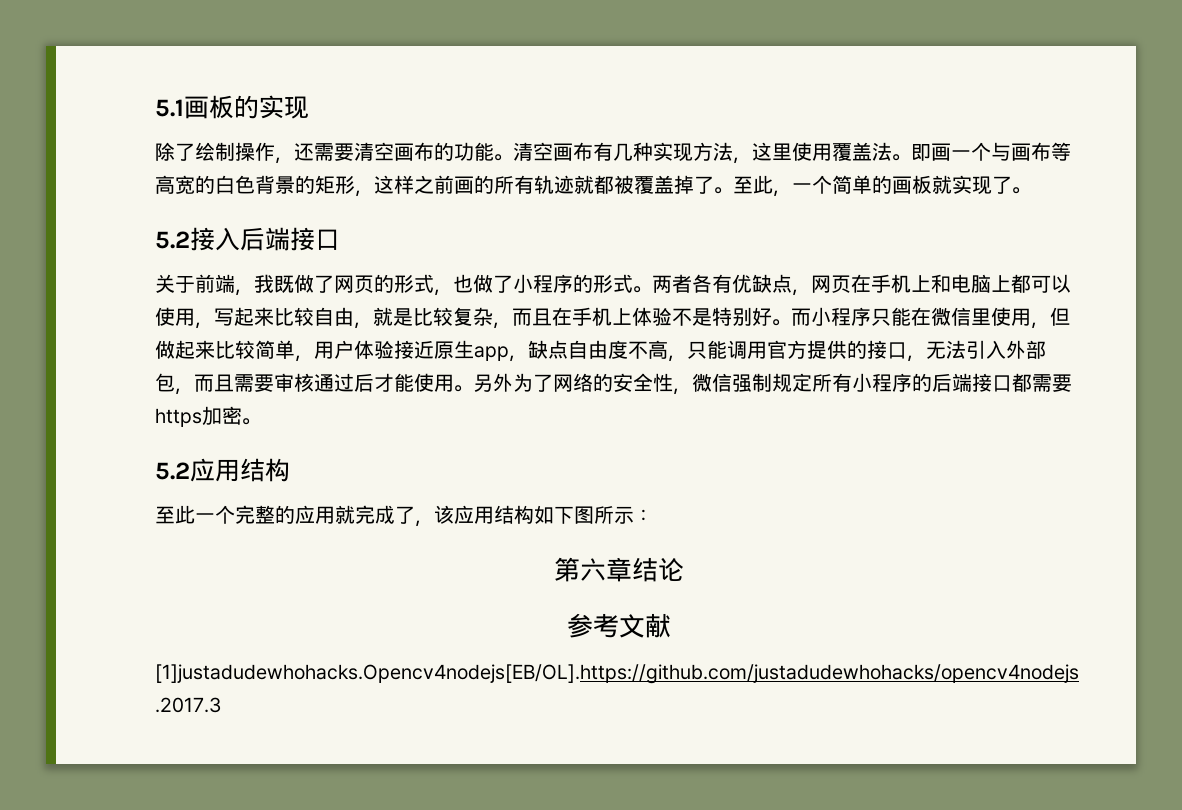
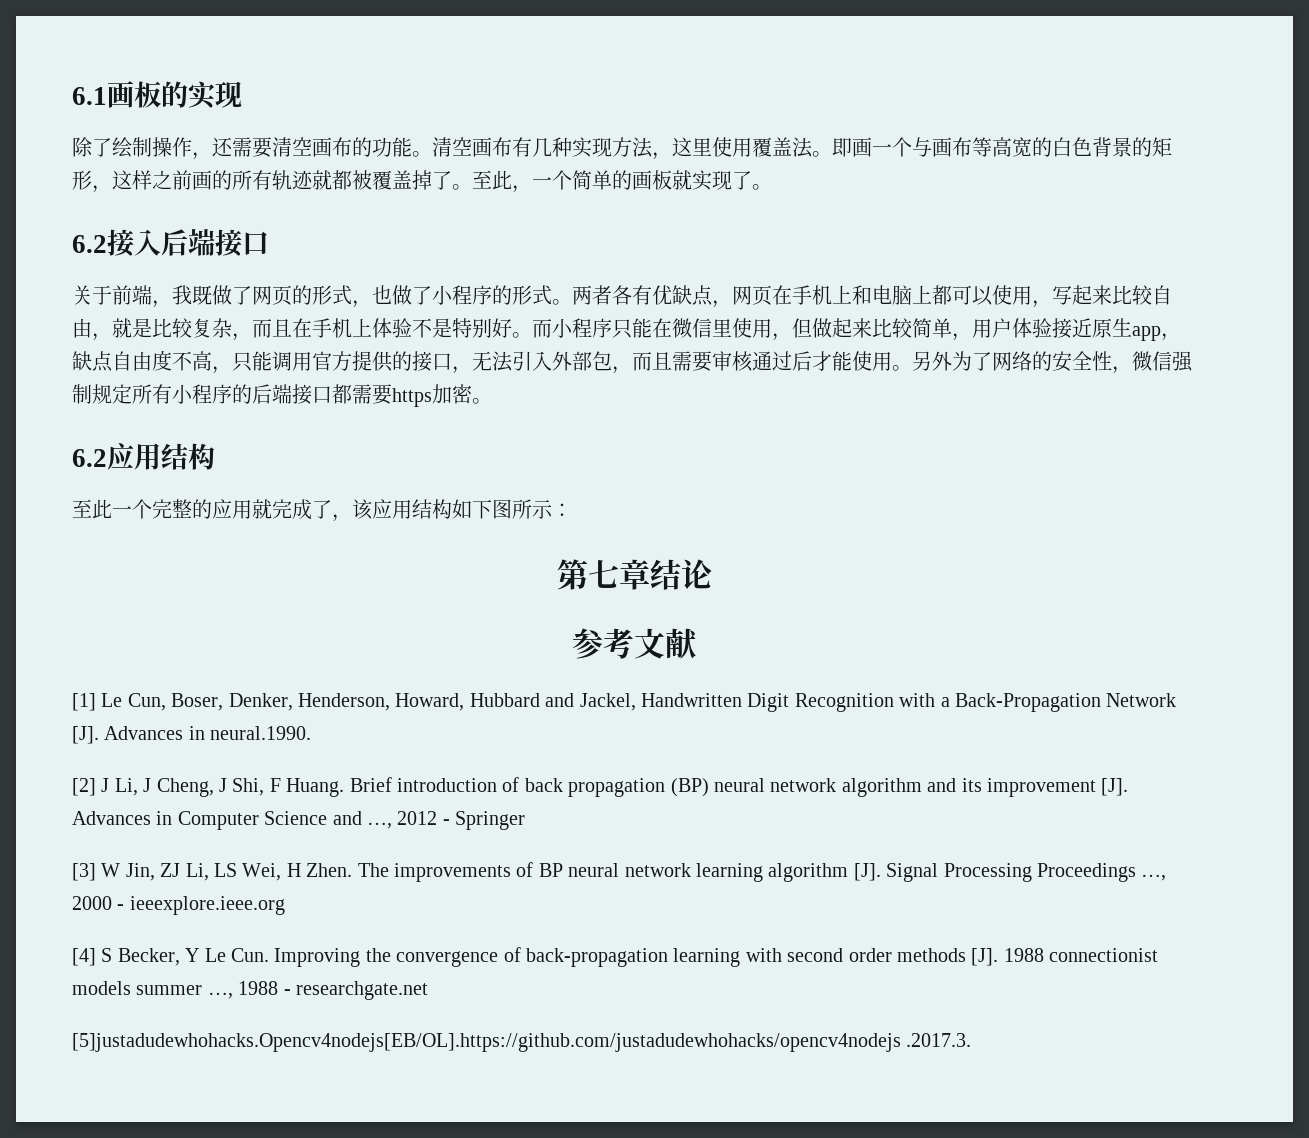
[155,99,184,117] 5.1 -> [72,87,107,105] 6.1
[155,231,190,249] 5.2 -> [72,235,107,253] 6.2
[155,462,190,480] 5.2 -> [72,449,107,467] 6.2
[579,558,606,581] 六 -> [587,560,619,588] 七
[155,664,1079,684] [155,697,221,713] [1]justadudewhohacks.Opencv4nodejs[EB/OL].https://github.com/justadudewhohacks/opencv4nodejs .2017.3 -> [72,693,1177,712] [72,726,312,744] [72,777,1129,797] [72,811,526,830] [72,862,1167,882] [72,896,285,915] [72,947,1159,967] [72,981,428,1000] [72,1033,972,1052] [1] Le Cun, Boser, Denker, Henderson, Howard, Hubbard and Jackel, Handwritten Digit Recognition with a Back-Propagation Network [J]. Advances in neural.1990. // [2] J Li, J Cheng, J Shi, F Huang. Brief introduction of back propagation (BP) neural network algorithm and its improvement [J]. Advances in Computer Science and …, 2012 - Springer // [3] W Jin, ZJ Li, LS Wei, H Zhen. The improvements of BP neural network learning algorithm [J]. Signal Processing Proceedings …, 2000 - ieeexplore.ieee.org // [4] S Becker, Y Le Cun. Improving the convergence of back-propagation learning with second order methods [J]. 1988 connectionist models summer …, 1988 - researchgate.net // [5]justadudewhohacks.Opencv4nodejs[EB/OL].https://github.com/justadudewhohacks/opencv4nodejs .2017.3.

